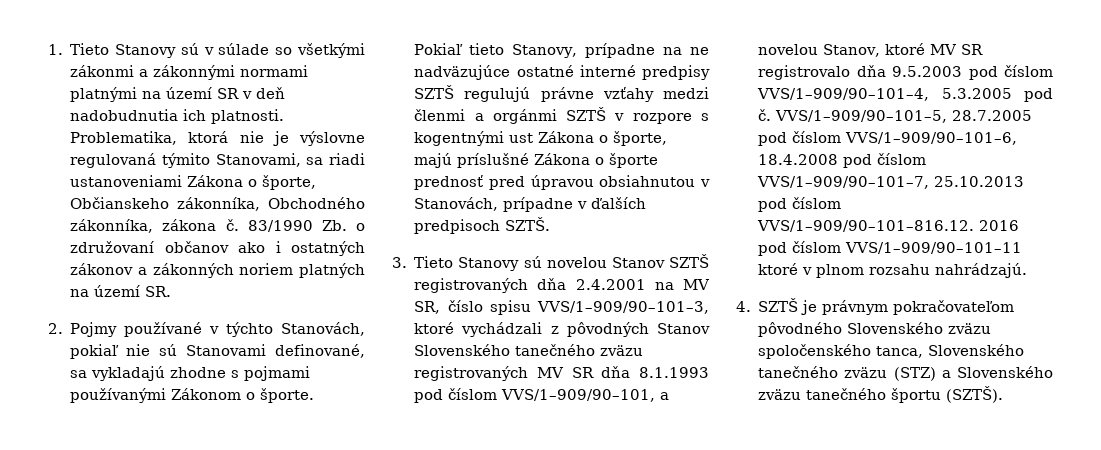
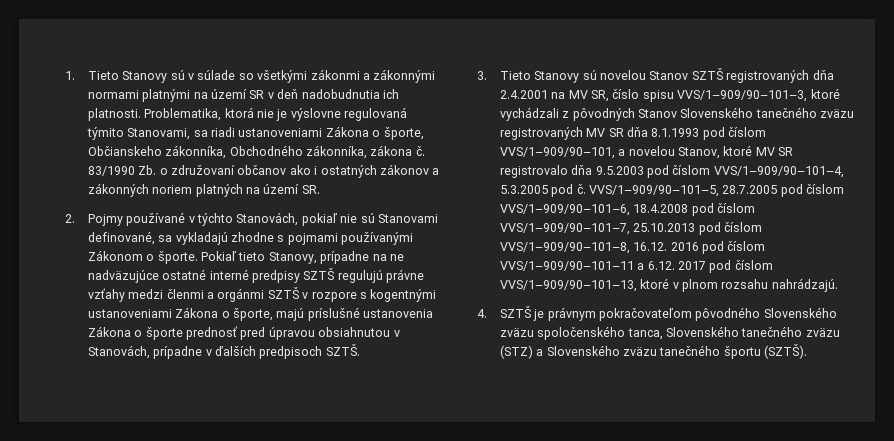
[509,133,534,143] ust -> [87,309,172,318] ustanoveniami
(530, 160) none -> [363,309,434,318] ustanovenia
[757,220,975,232] VVS/1–909/90–101–816.12. -> [499,242,668,254] VVS/1–909/90–101–8, 16.12.
(1023, 248) none -> [637,260,773,273] [499,280,637,292] a 6.12. 2017 pod číslom VVS/1–909/90–101–13,

